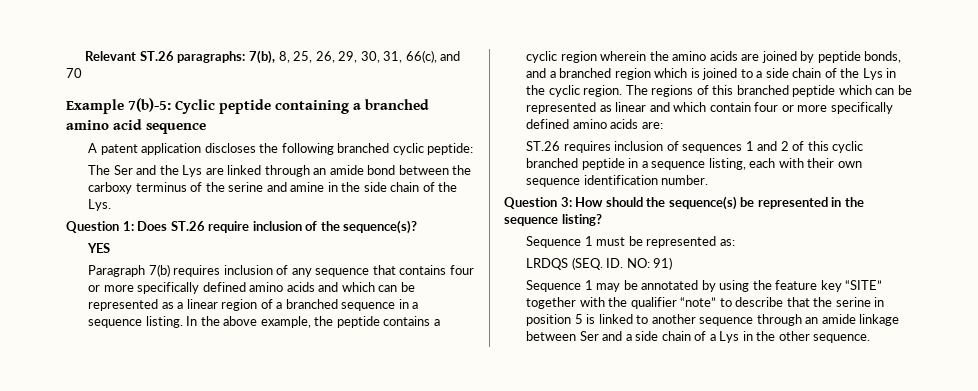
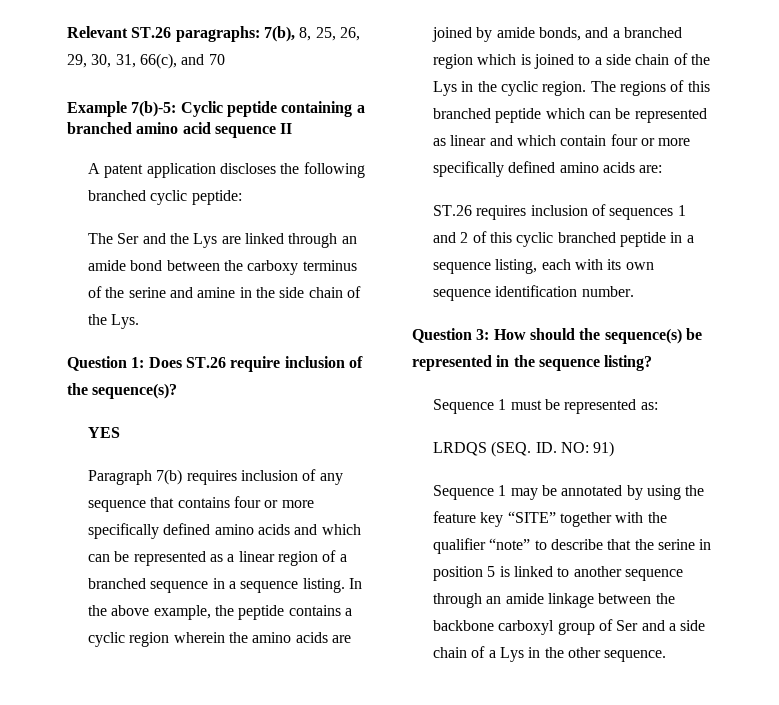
(207, 128) none -> [280,123,293,134] II
[817,51,861,63] peptide -> [496,27,535,38] amide
[807,158,835,168] their -> [607,259,622,270] its
(577, 336) none -> [655,593,675,604] [432,619,613,635] the backbone carboxyl group of

